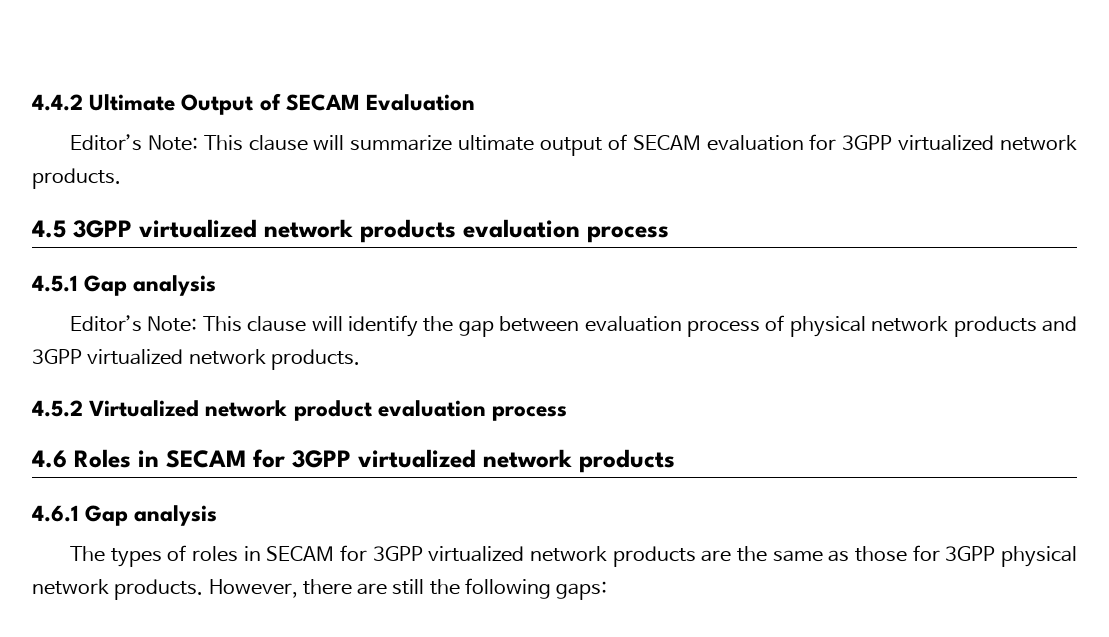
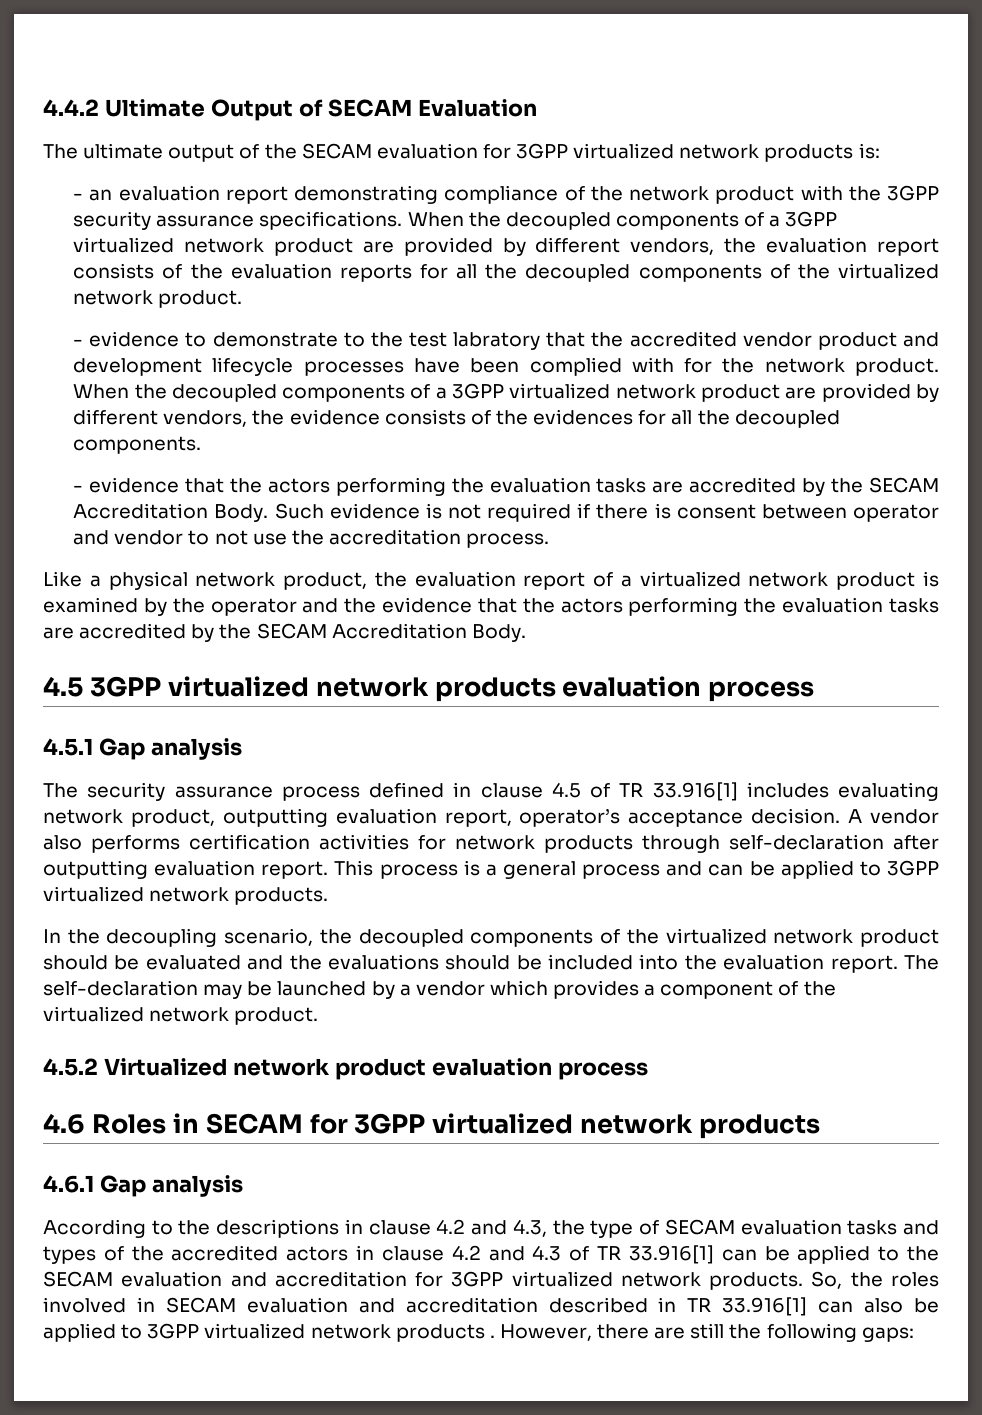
[70,134,453,151] Editor’s Note: This clause will summarize -> [43,144,78,159] The
(627, 142) none -> [264,144,297,159] the
[32,168,121,189] products. -> [764,143,880,162] [73,185,940,204] [73,211,838,230] [73,237,940,256] [73,263,939,282] [73,290,243,308] [73,331,939,350] [73,357,940,376] [73,383,939,402] [73,409,840,428] [73,436,202,454] [73,477,940,496] [73,503,939,522] [73,529,550,548] [43,571,940,590] [43,597,939,616] [43,623,526,642] products is: // - an evaluation report demonstrating compliance of the network product with the 3GPP security assurance specifications. When the decoupled components of a 3GPP virtualized network product are provided by different vendors, the evaluation report consists of the evaluation reports for all the decoupled components of the virtualized network product. // - evidence to demonstrate to the test labratory that the accredited vendor product and development lifecycle processes have been complied with for the network product. When the decoupled components of a 3GPP virtualized network product are provided by different vendors, the evidence consists of the evidences for all the decoupled components. // - evidence that the actors performing the evaluation tasks are accredited by the SECAM Accreditation Body. Such evidence is not required if there is consent between operator and vendor to not use the accreditation process. // Like a physical network product, the evaluation report of a virtualized network product is examined by the operator and the evidence that the actors performing the evaluation tasks are accredited by the SECAM Accreditation Body.
[70,315,1078,337] [32,349,360,370] Editor’s Note: This clause will identify the gap between evaluation process of physical network products and 3GPP virtualized network products. -> [43,782,939,801] [43,808,940,827] [43,834,939,853] [43,860,939,879] [43,886,329,905] [43,928,940,947] [43,954,939,973] [43,980,836,999] [43,1006,319,1025] The security assurance process defined in clause 4.5 of TR 33.916[1] includes evaluating network product, outputting evaluation report, operator’s acceptance decision. A vendor also performs certification activities for network products through self-declaration after outputting evaluation report. This process is a general process and can be applied to 3GPP virtualized network products. // In the decoupling scenario, the decoupled components of the virtualized network product should be evaluated and the evaluations should be included into the evaluation report. The self-declaration may be launched by a vendor which provides a component of the virtualized network product.
[70,545,1078,567] [32,579,204,600] The types of roles in SECAM for 3GPP virtualized network products are the same as those for 3GPP physical network products. -> [43,1219,940,1238] [43,1245,940,1264] [43,1271,939,1290] [43,1297,939,1316] [43,1323,495,1342] According to the descriptions in clause 4.2 and 4.3, the type of SECAM evaluation tasks and types of the accredited actors in clause 4.2 and 4.3 of TR 33.916[1] can be applied to the SECAM evaluation and accreditation for 3GPP virtualized network products. So, the roles involved in SECAM evaluation and accreditation described in TR 33.916[1] can also be applied to 3GPP virtualized network products .

